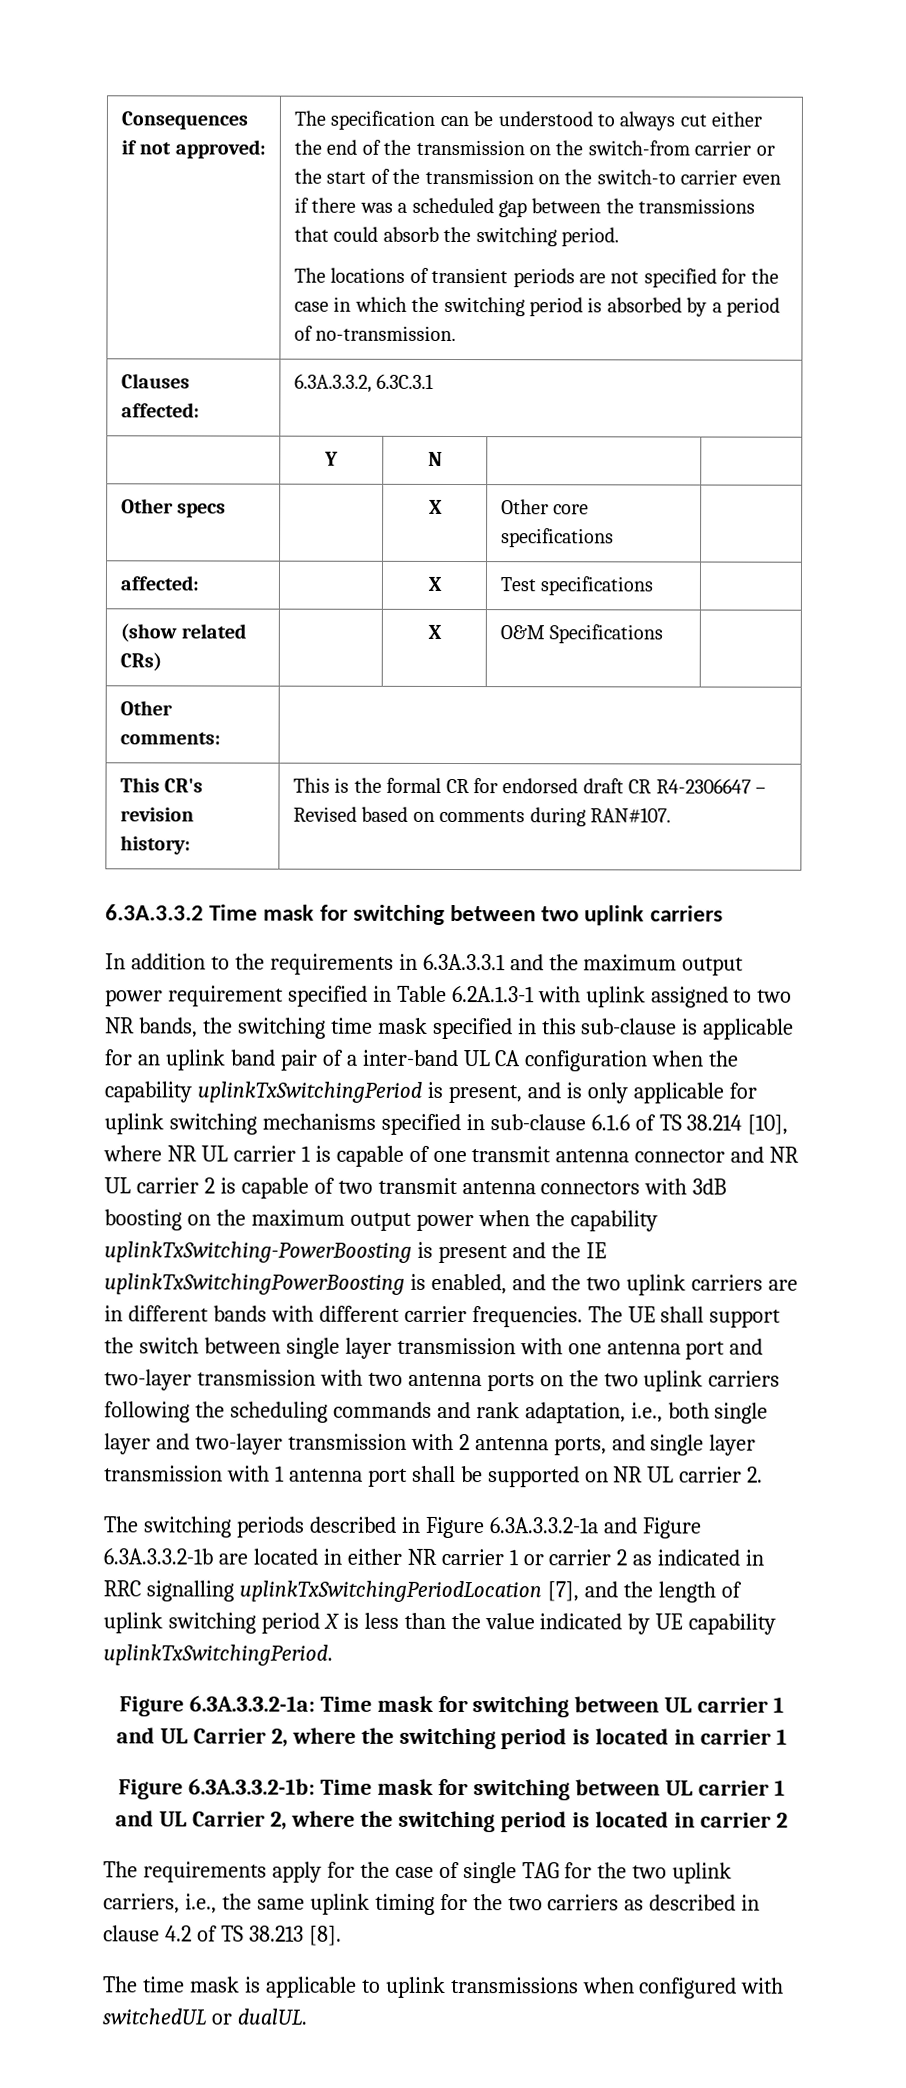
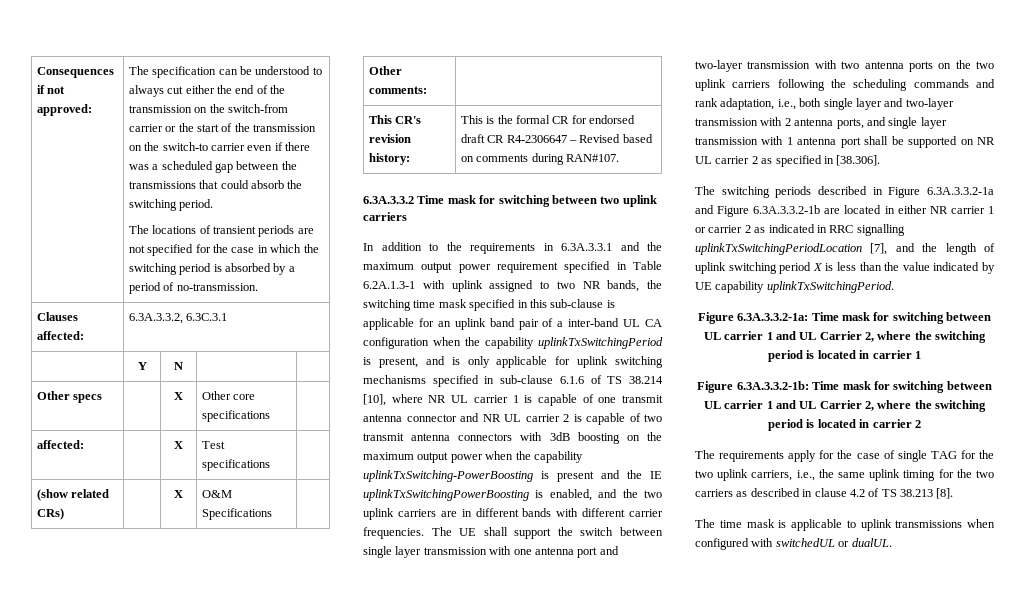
[747,1466,764,1483] 2. -> [751,155,881,167] 2 as specified in [38.306].

